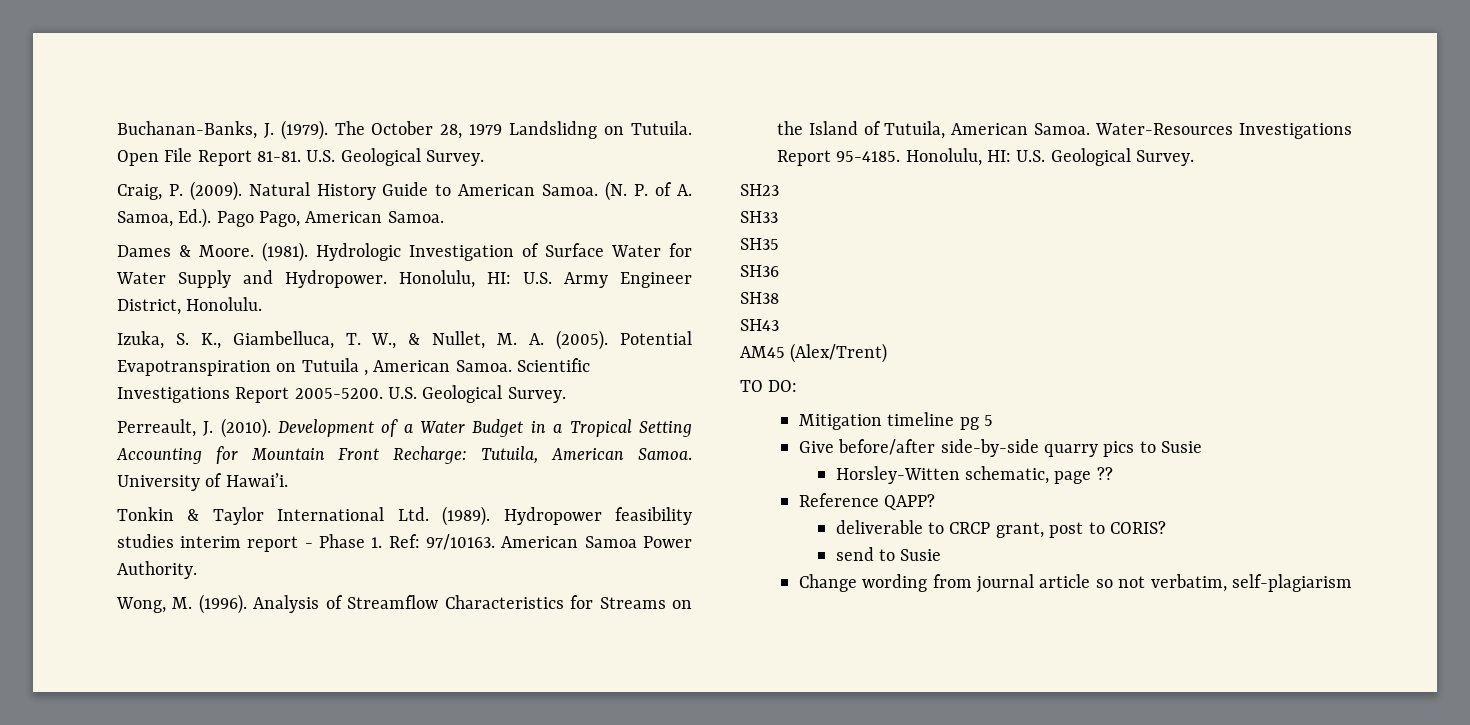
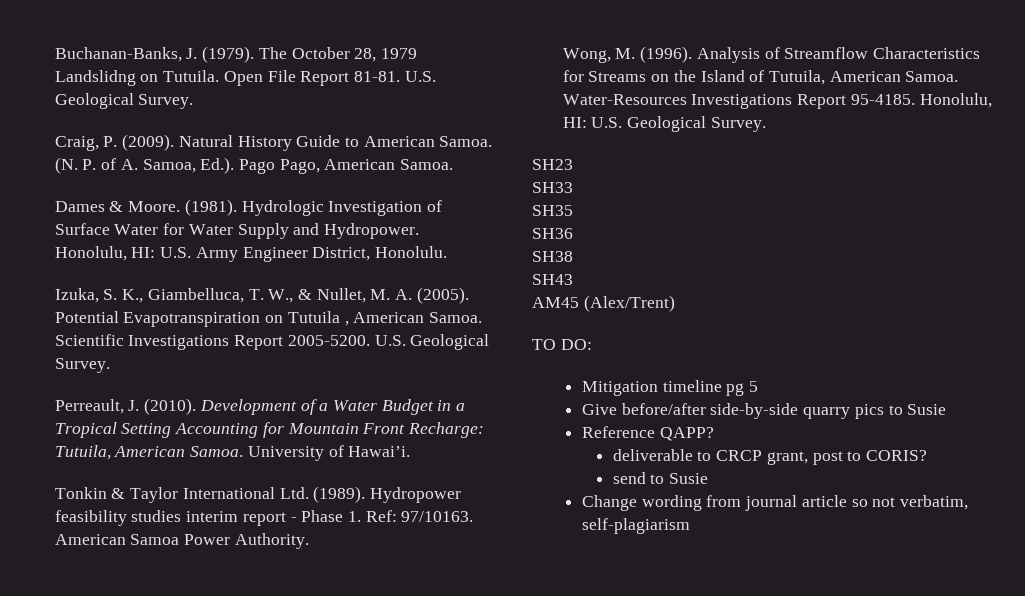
[835,466,1113,484] // Horsley-Witten schematic, page ?? -> (947, 409) none

